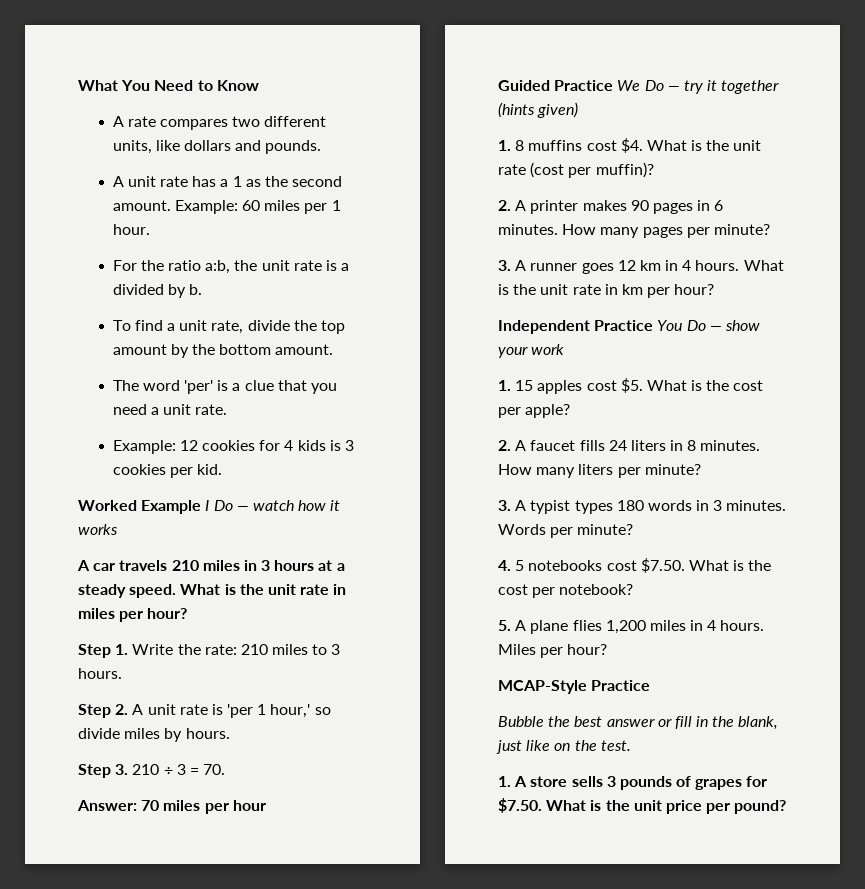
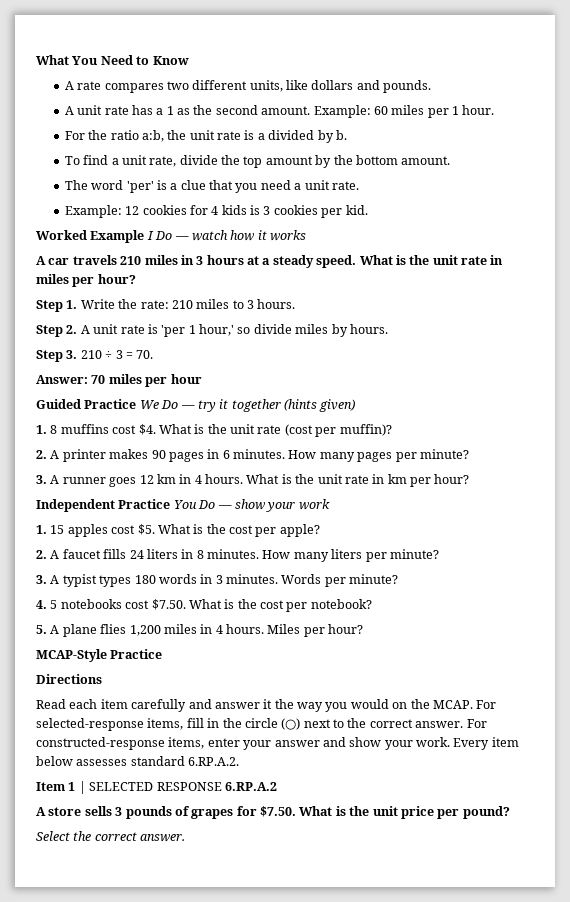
[498,716,779,730] [496,740,631,754] [498,776,511,787] Bubble the best answer or fill in the blank, just like on the test. // 1. -> [36,674,102,684] [36,699,497,712] [36,718,487,731] [36,737,519,750] [36,756,240,766] [36,781,277,794] Directions // Read each item carefully and answer it the way you would on the MCAP. For selected-response items, fill in the circle (○) next to the correct answer. For constructed-response items, enter your answer and show your work. Every item below assesses standard 6.RP.A.2. // Item 1 | SELECTED RESPONSE 6.RP.A.2 //
(787, 807) none -> [36,831,186,842] // Select the correct answer.

